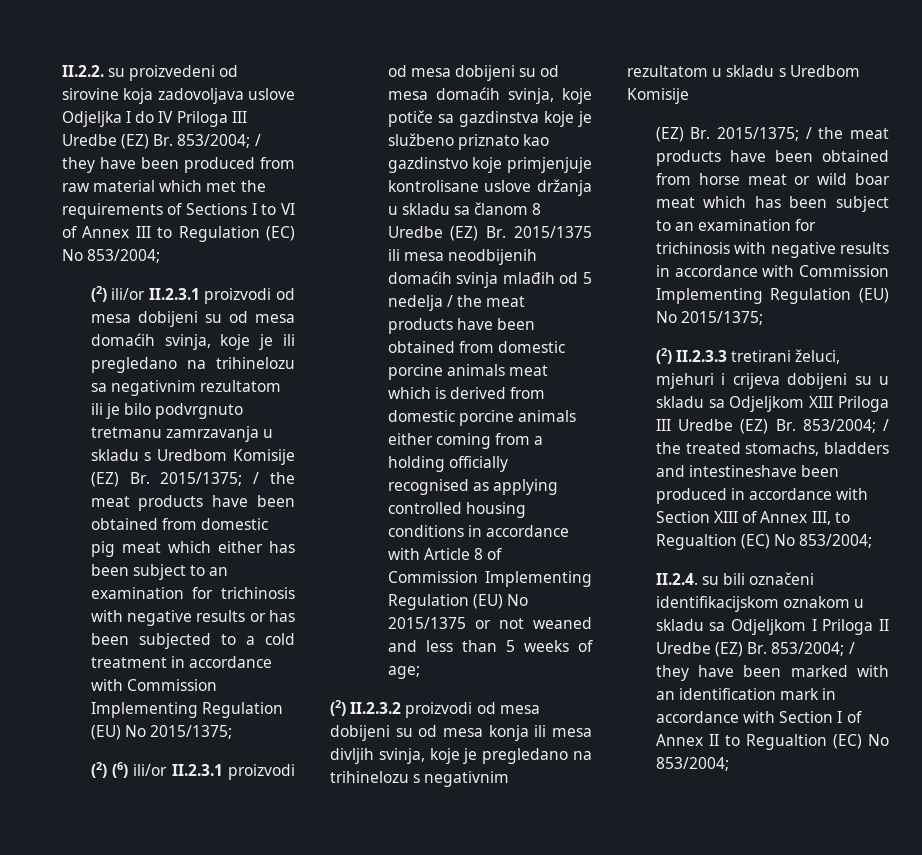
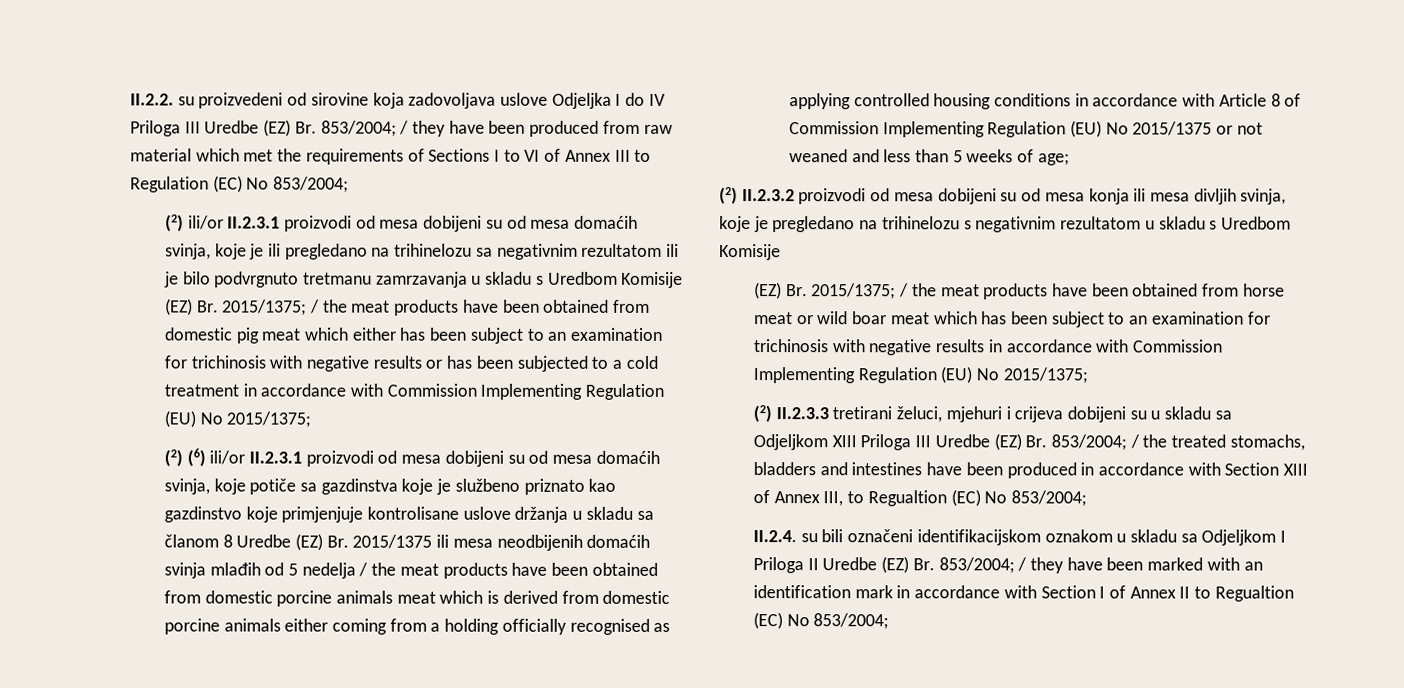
[689,465,798,477] intestineshave -> [851,462,963,476] intestines have

